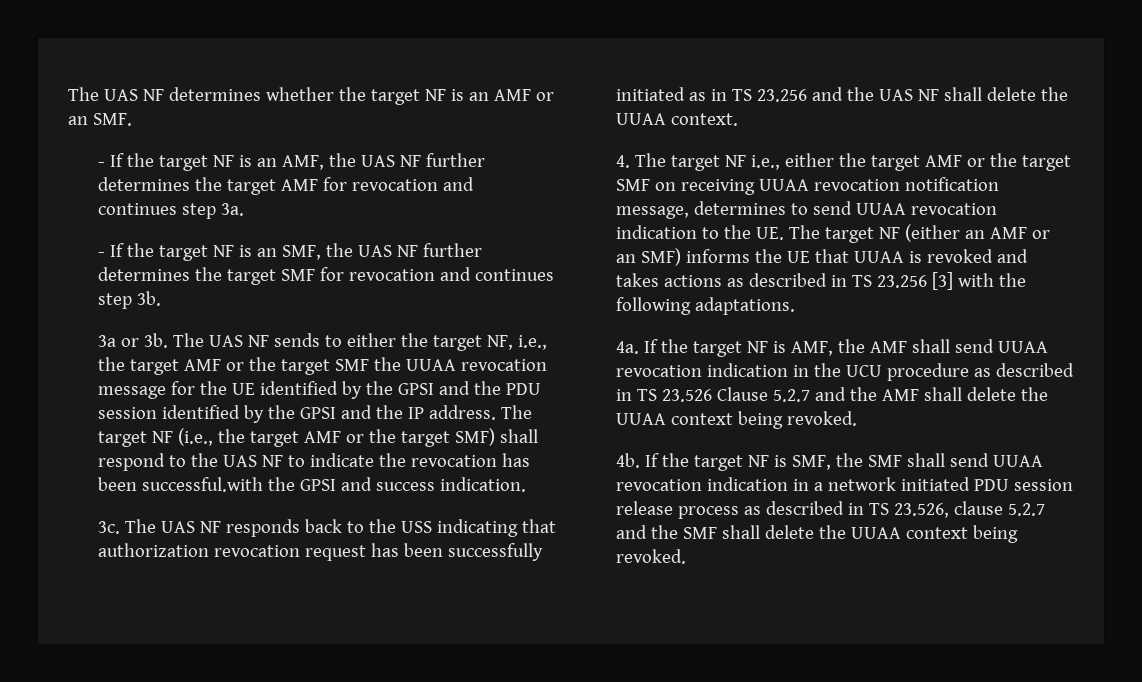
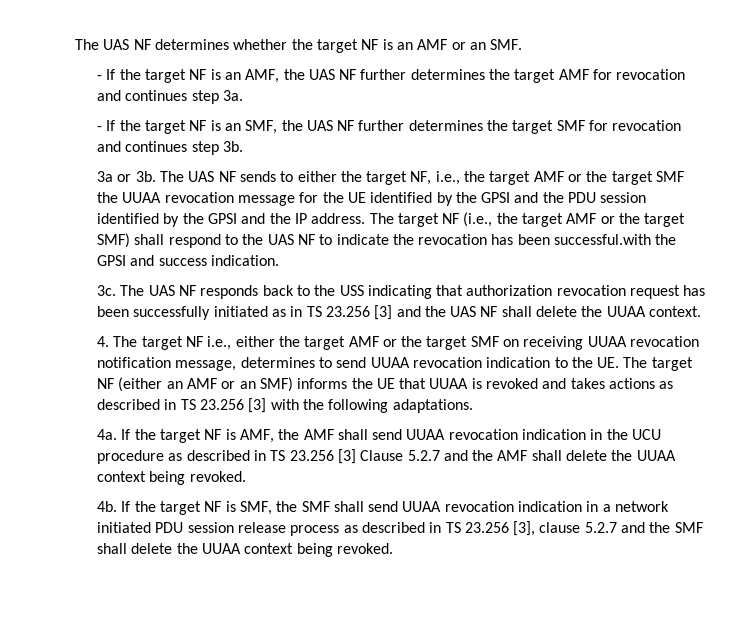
(807, 95) none -> [374,305,393,320] [3]
[661,389,712,402] 23.526 -> [289,449,356,464] 23.256 [3]
[893,503,949,518] 23.526, -> [464,521,536,536] 23.256 [3],

